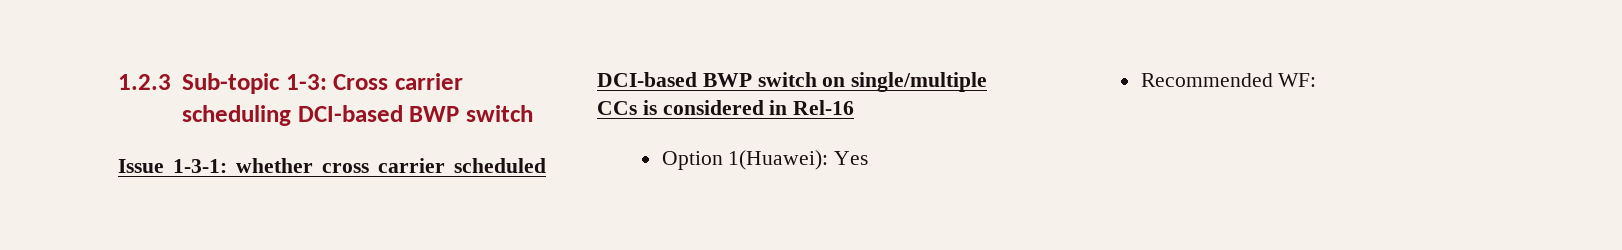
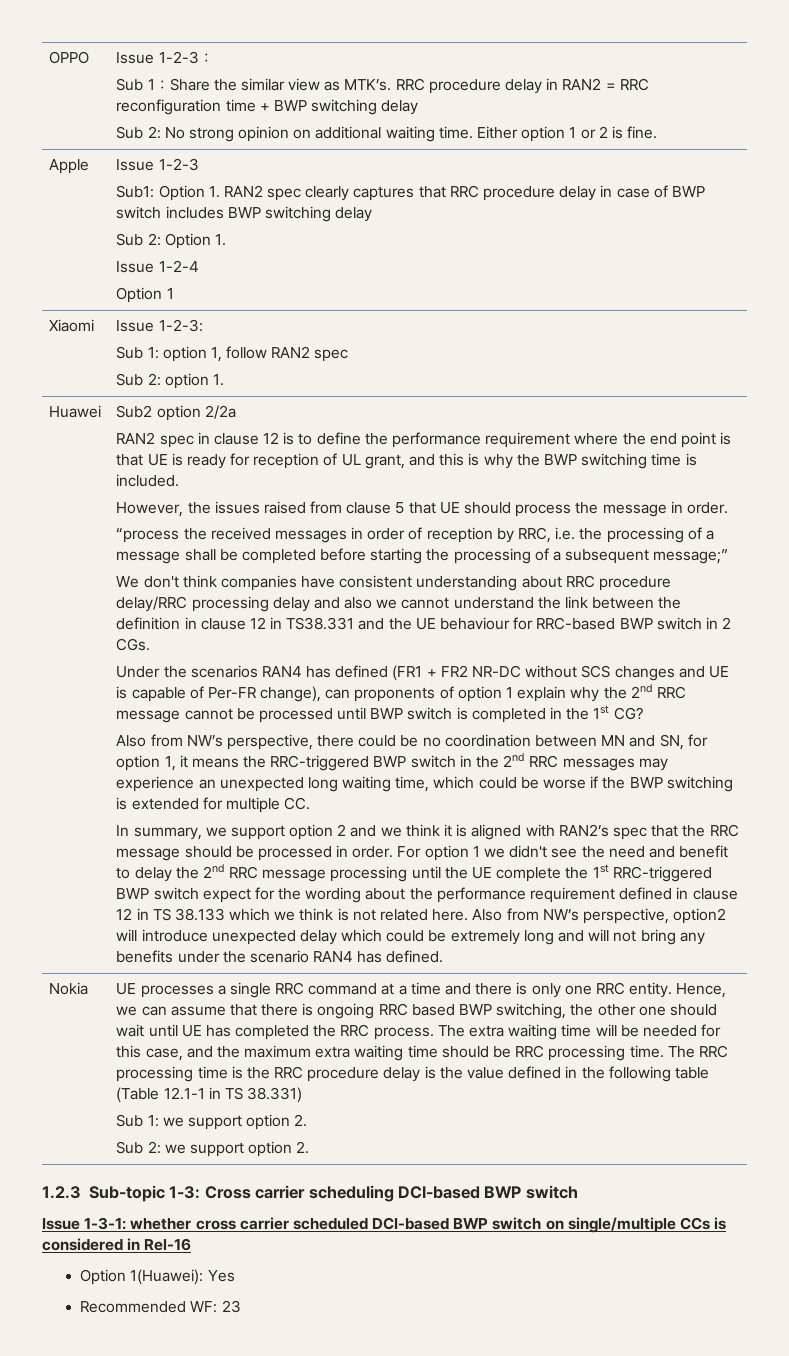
(118, 82) none -> [49,51,90,64] [116,51,214,64] [116,78,649,94] [116,99,419,115] [116,126,658,142] [49,159,90,174] [116,158,199,171] [116,185,705,201] [116,206,373,222] [116,233,226,249] [116,260,199,273] [116,287,174,303] [49,319,95,332] [116,319,203,332] [116,346,349,362] [116,373,224,389] [49,405,102,418] [116,405,236,421] [116,432,732,448] [116,453,697,469] [116,474,180,487] [116,501,728,517] [116,527,714,543] [116,548,729,564] [116,575,672,591] [116,596,682,612] [116,617,732,630] [116,638,151,651] [116,665,729,681] [116,684,686,702] [116,705,643,723] [116,734,708,750] [116,753,668,771] [116,776,733,792] [116,797,311,813] [116,824,739,840] [116,845,729,861] [116,864,712,882] [116,887,738,903] [116,908,727,924] [116,929,705,945] [116,950,444,963] [49,982,89,995] [116,982,727,998] [116,1003,717,1019] [116,1024,722,1040] [116,1045,728,1061] [116,1066,709,1082] [116,1087,303,1103] [116,1114,308,1130] [116,1141,310,1157] OPPO | Issue 1-2-3： // Sub 1：Share the similar view as MTK’s. RRC procedure delay in RAN2 = RRC reconfiguration time + BWP switching delay // Sub 2: No strong opinion on additional waiting time. Either option 1 or 2 is fine. // Apple | Issue 1-2-3 // Sub1: Option 1. RAN2 spec clearly captures that RRC procedure delay in case of BWP switch includes BWP switching delay // Sub 2: Option 1. // Issue 1-2-4 // Option 1 // Xiaomi | Issue 1-2-3: // Sub 1: option 1, follow RAN2 spec // Sub 2: option 1. // Huawei | Sub2 option 2/2a // RAN2 spec in clause 12 is to define the performance requirement where the end point is that UE is ready for reception of UL grant, and this is why the BWP switching time is included. // However, the issues raised from clause 5 that UE should process the message in order. // “process the received messages in order of reception by RRC, i.e. the processing of a message shall be completed before starting the processing of a subsequent message;” // We don't think companies have consistent understanding about RRC procedure delay/RRC processing delay and also we cannot understand the link between the definition in clause 12 in TS38.331 and the UE behaviour for RRC-based BWP switch in 2 CGs. // Under the scenarios RAN4 has defined (FR1 + FR2 NR-DC without SCS changes and UE is capable of Per-FR change), can proponents of option 1 explain why the 2nd RRC message cannot be processed until BWP switch is completed in the 1st CG? // Also from NW’s perspective, there could be no coordination between MN and SN, for option 1, it means the RRC-triggered BWP switch in the 2nd RRC messages may experience an unexpected long waiting time, which could be worse if the BWP switching is extended for multiple CC. // In summary, we support option 2 and we think it is aligned with RAN2’s spec that the RRC message should be processed in order. For option 1 we didn't see the need and benefit to delay the 2nd RRC message processing until the UE complete the 1st RRC-triggered BWP switch expect for the wording about the performance requirement defined in clause 12 in TS 38.133 which we think is not related here. Also from NW’s perspective, option2 will introduce unexpected delay which could be extremely long and will not bring any benefits under the scenario RAN4 has defined. // Nokia | UE processes a single RRC command at a time and there is only one RRC entity. Hence, we can assume that there is ongoing RRC based BWP switching, the other one should wait until UE has completed the RRC process. The extra waiting time will be needed for this case, and the maximum extra waiting time should be RRC processing time. The RRC processing time is the RRC procedure delay is the value defined in the following table (Table 12.1-1 in TS 38.331) // Sub 1: we support option 2. // Sub 2: we support option 2. //
(1317, 80) none -> [221,1300,241,1313] 23

